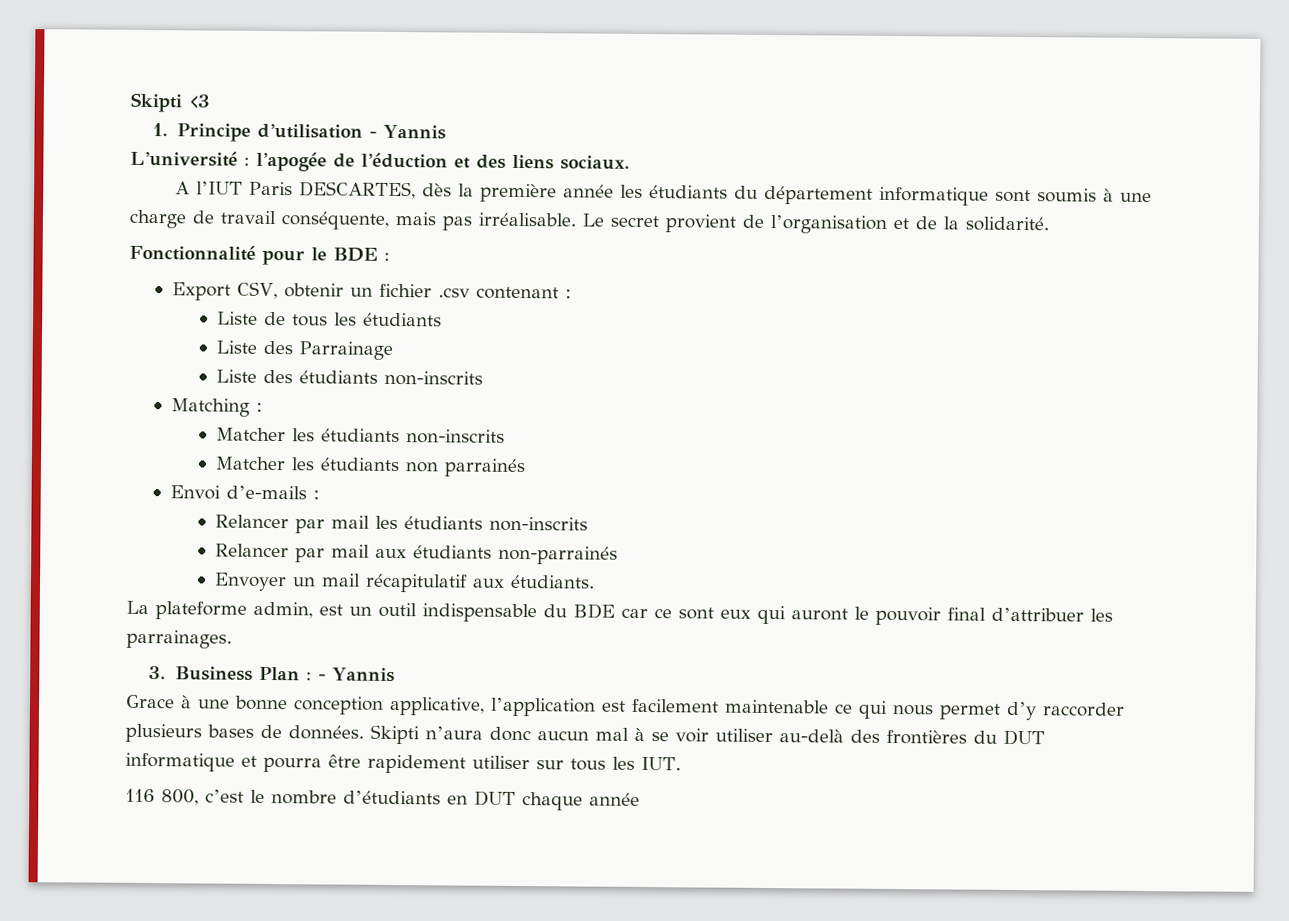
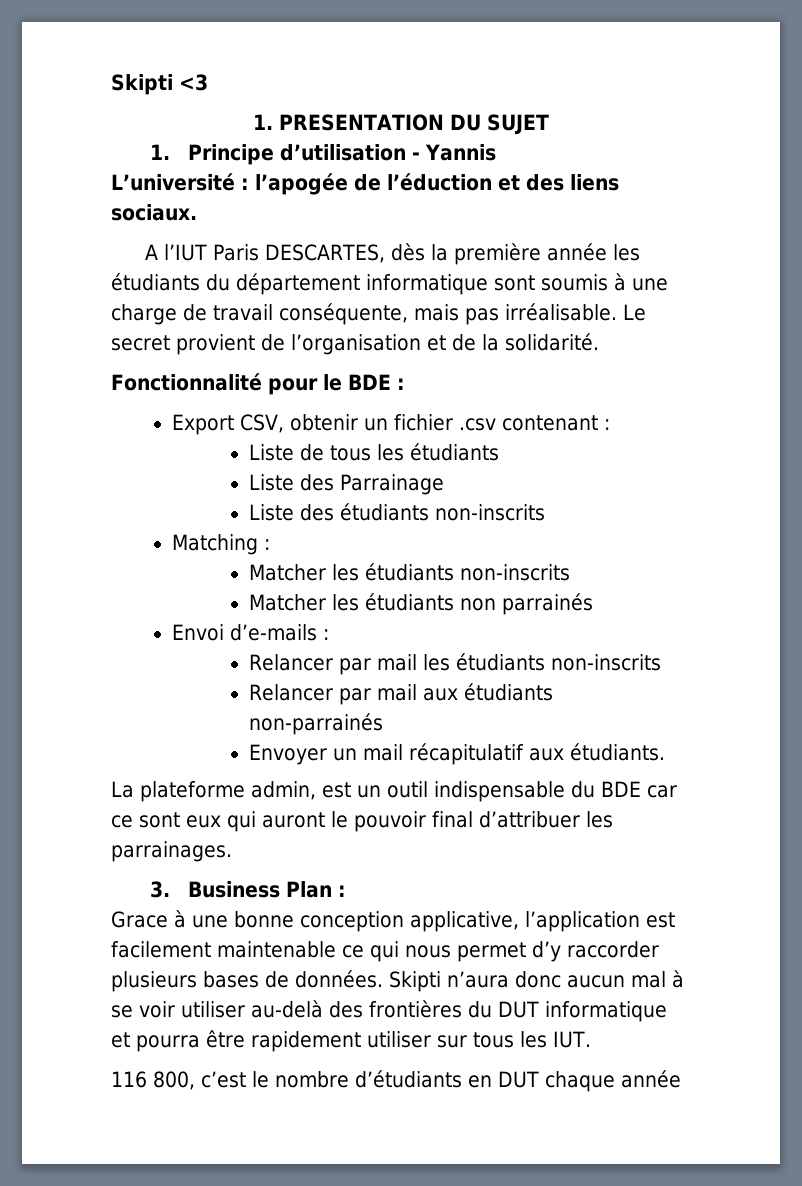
(210, 101) none -> [253,114,549,135] // 1. PRESENTATION DU SUJET
[317,667,395,682] - Yannis -> (347, 891) none

